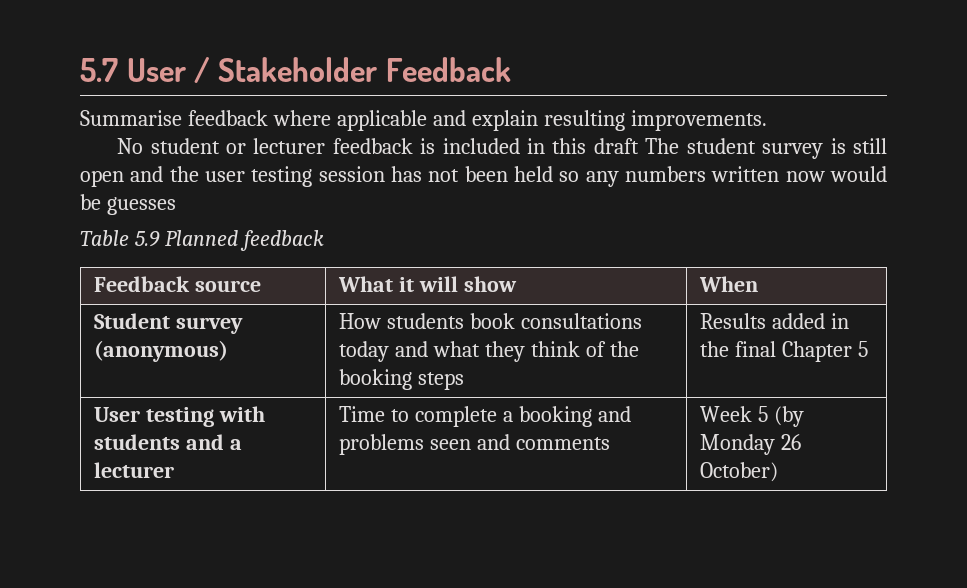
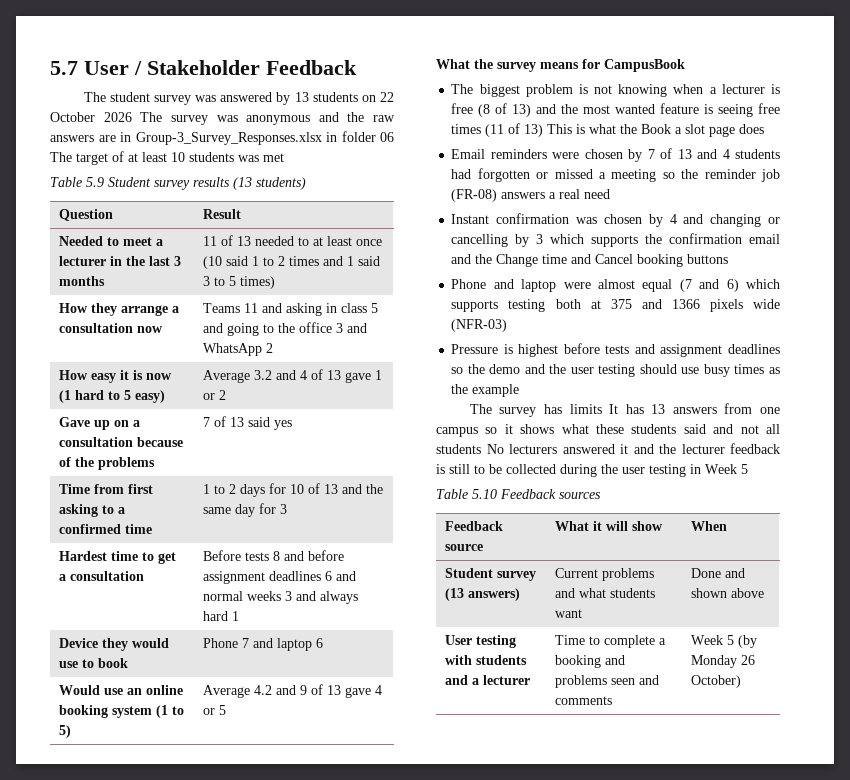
[80,110,767,131] [117,138,888,159] [80,166,887,187] [80,194,176,215] [80,230,324,251] Summarise feedback where applicable and explain resulting improvements. // No student or lecturer feedback is included in this draft The student survey is still open and the user testing session has not been held so any numbers written now would be guesses // Table 5.9 Planned feedback -> [83,92,394,105] [50,112,395,125] [50,131,394,145] [50,151,284,165] [50,177,306,190] [59,209,114,221] [203,209,242,219] [59,236,164,246] [59,256,182,266] [59,276,106,286] [203,235,383,246] [203,256,381,269] [203,276,276,289] [59,303,180,316] [59,323,164,333] [203,303,379,316] [203,322,368,336] [203,343,274,356] [59,370,173,383] [59,390,166,403] [203,369,383,383] [203,390,227,400] [59,417,141,430] [59,437,184,447] [59,457,156,470] [203,416,293,430] [59,484,154,494] [59,504,126,517] [59,524,153,534] [203,483,384,497] [203,503,288,517] [59,551,177,564] [59,571,145,581] [203,550,345,561] [203,571,357,584] [203,591,359,604] [203,611,240,621] [59,638,170,651] [59,658,129,668] [203,638,324,651] [59,685,184,695] [59,705,185,718] [59,725,72,738] [203,684,383,698] [203,705,227,715] [436,59,685,72] [451,84,781,97] [451,103,780,117] [451,123,765,137] [451,148,780,162] [451,168,780,182] [451,189,611,202] [451,213,780,227] [451,233,780,247] [451,254,729,267] [451,279,780,292] [451,299,780,312] [451,319,508,332] [451,343,780,357] [451,364,780,377] [451,384,520,397] [469,403,780,417] [436,424,780,437] [436,443,780,454] [436,464,748,477] [436,489,601,499] The student survey was answered by 13 students on 22 October 2026 The survey was anonymous and the raw answers are in Group-3_Survey_Responses.xlsx in folder 06 The target of at least 10 students was met // Table 5.9 Student survey results (13 students) // Question | Result // Needed to meet a lecturer in the last 3 months | 11 of 13 needed to at least once (10 said 1 to 2 times and 1 said 3 to 5 times) // How they arrange a consultation now | Teams 11 and asking in class 5 and going to the office 3 and WhatsApp 2 // How easy it is now (1 hard to 5 easy) | Average 3.2 and 4 of 13 gave 1 or 2 // Gave up on a consultation because of the problems | 7 of 13 said yes // Time from first asking to a confirmed time | 1 to 2 days for 10 of 13 and the same day for 3 // Hardest time to get a consultation | Before tests 8 and before assignment deadlines 6 and normal weeks 3 and always hard 1 // Device they would use to book | Phone 7 and laptop 6 // Would use an online booking system (1 to 5) | Average 4.2 and 9 of 13 gave 4 or 5 // What the survey means for CampusBook // The biggest problem is not knowing when a lecturer is free (8 of 13) and the most wanted feature is seeing free times (11 of 13) This is what the Book a slot page does // Email reminders were chosen by 7 of 13 and 4 students had forgotten or missed a meeting so the reminder job (FR-08) answers a real need // Instant confirmation was chosen by 4 and changing or cancelling by 3 which supports the confirmation email and the Change time and Cancel booking buttons // Phone and laptop were almost equal (7 and 6) which supports testing both at 375 and 1366 pixels wide (NFR-03) // Pressure is highest before tests and assignment deadlines so the demo and the user testing should use busy times as the example // The survey has limits It has 13 answers from one campus so it shows what these students said and not all students No lecturers answered it and the lecturer feedback is still to be collected during the user testing in Week 5 // Table 5.10 Feedback sources
[94,340,229,362] [339,313,643,329] [339,341,640,362] [339,369,465,390] [700,313,850,329] [700,341,869,362] (anonymous) | How students book consultations today and what they think of the booking steps | Results added in the final Chapter 5 -> [445,588,521,601] [555,568,655,581] [555,588,656,598] [555,609,583,618] [691,568,746,578] [691,588,765,598] (13 answers) | Current problems and what students want | Done and shown above

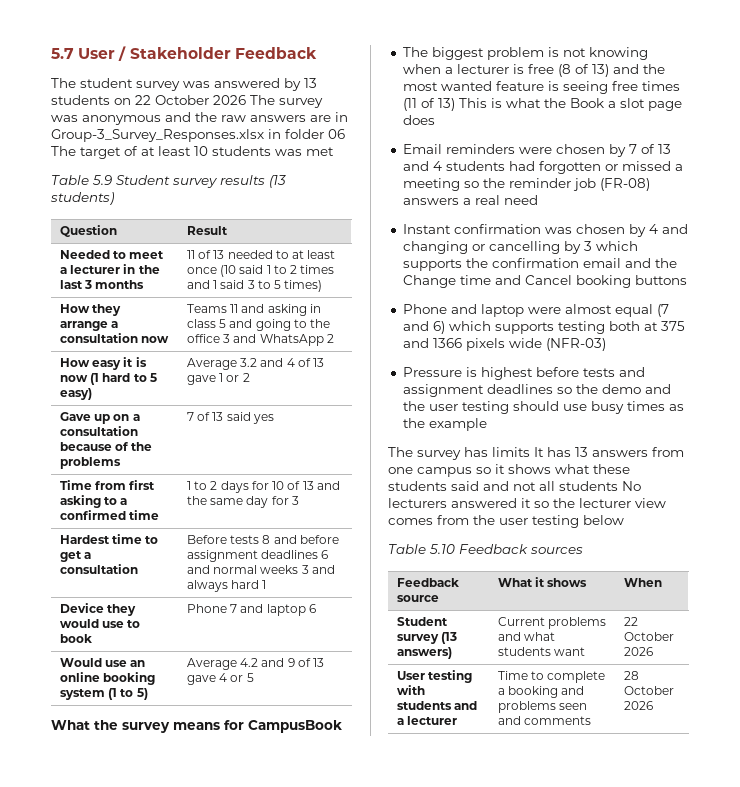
[633,444,654,454] and -> [534,501,549,508] so
[730,443,780,454] [436,464,748,477] feedback is still to be collected during the user testing in Week 5 -> [635,498,666,508] [388,515,624,528] view comes from the user testing below
[606,521,664,531] will show -> [547,578,588,587] shows
[691,568,746,578] [691,588,765,598] Done and shown above -> [623,617,638,626] [623,632,674,641] [623,647,653,656] 22 October 2026
[691,635,758,648] [691,655,756,668] [691,675,742,688] Week 5 (by Monday 26 October) -> [623,671,639,680] [623,686,674,695] [623,701,653,710] 28 October 2026

